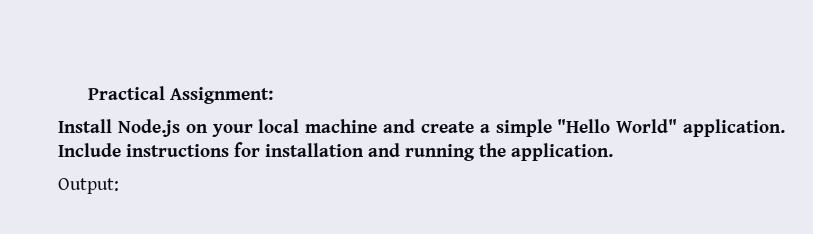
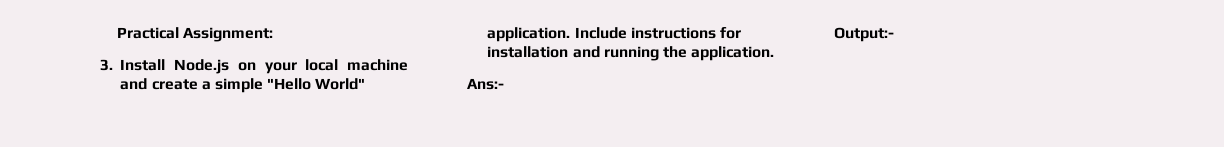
(274, 95) none -> [99,59,113,71] 3.
[58,178,120,194] Output: -> [466,78,504,90] [833,27,894,42] Ans:- // Output:-

